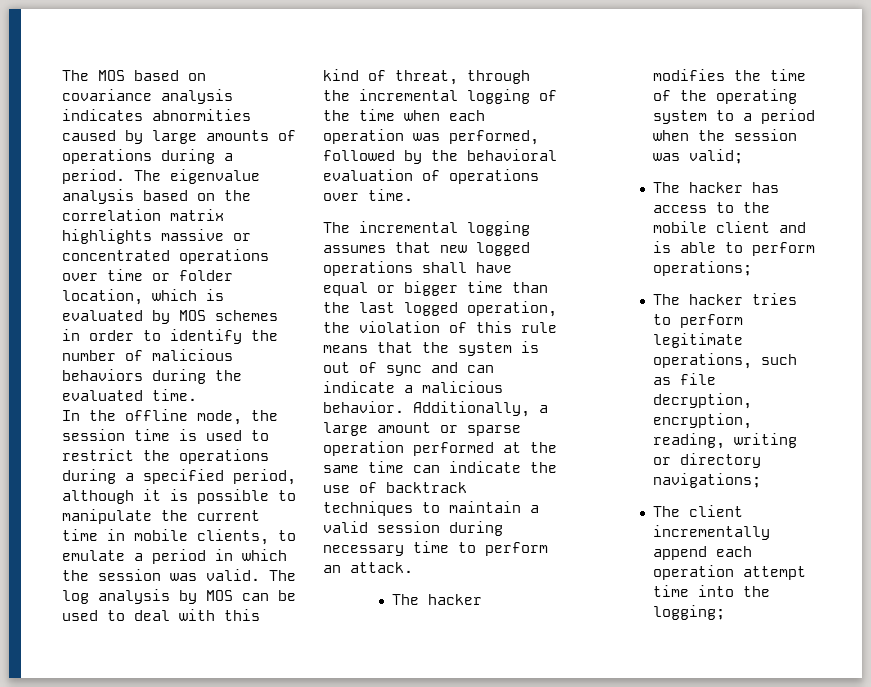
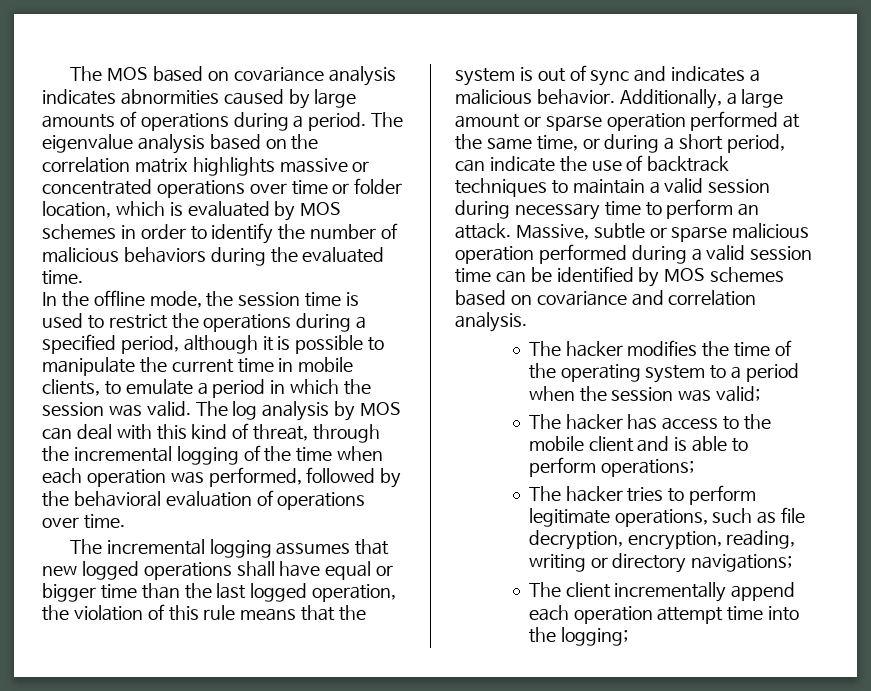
[278,590,296,601] [62,610,125,621] be used to -> (72, 433) none
[467,365,494,373] [323,381,395,393] can indicate -> [671,66,746,82] indicates
[368,461,404,473] time -> [536,134,786,153] time, or during a short period,
(413, 567) none -> [515,223,810,242] [455,244,813,264] [455,266,785,287] [455,290,757,306] [455,312,527,332] Massive, subtle or sparse malicious operation performed during a valid session time can be identified by MOS schemes based on covariance and correlation analysis.

